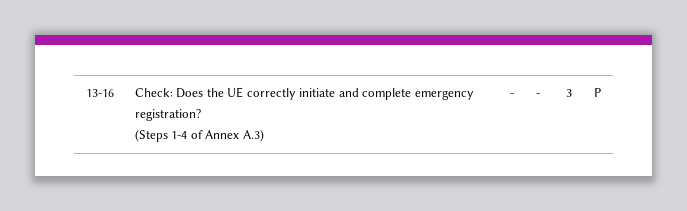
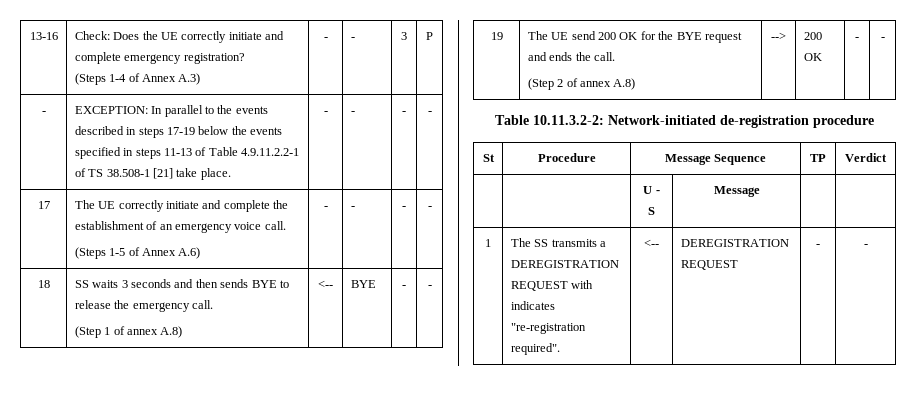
(601, 92) none -> [41,111,46,114] [74,105,268,117] [74,126,283,138] [74,147,300,159] [74,168,231,180] [323,111,328,114] [350,111,355,114] [402,111,406,114] [427,111,432,114] [37,201,50,209] [74,200,289,212] [74,221,286,233] [74,247,201,259] [323,206,328,209] [350,206,355,209] [402,206,406,209] [427,206,432,209] [37,280,50,288] [74,279,289,288] [74,300,214,312] [74,326,183,338] [318,280,333,288] [350,280,376,288] [402,285,406,288] [427,285,432,288] [490,32,503,40] [527,31,742,43] [527,52,616,61] [527,78,636,90] [771,32,786,40] [803,32,822,40] [803,53,822,61] [855,37,859,40] [880,37,885,40] [495,115,874,128] [482,154,495,162] [537,153,596,162] [664,154,767,165] [810,154,826,162] [845,153,887,162] [643,186,660,194] [648,207,655,215] [713,186,760,197] [485,239,491,247] [510,238,607,247] [510,260,619,268] [510,280,594,291] [510,301,555,310] [510,323,586,334] [510,343,560,355] [644,239,659,247] [680,239,789,247] [680,260,738,270] [816,244,820,247] [863,244,868,247] // - | EXCEPTION: In parallel to the events described in steps 17-19 below the events specified in steps 11-13 of Table 4.9.11.2.2-1 of TS 38.508-1 [21] take place. | - | - | - | - // 17 | The UE correctly initiate and complete the establishment of an emergency voice call. // (Steps 1-5 of Annex A.6) | - | - | - | - // 18 | SS waits 3 seconds and then sends BYE to release the emergency call. // (Step 1 of annex A.8) | <-- | BYE | - | - // 19 | The UE send 200 OK for the BYE request and ends the call. // (Step 2 of annex A.8) | --> | 200 OK | - | - // Table 10.11.3.2-2: Network-initiated de-registration procedure // St | Procedure | Message Sequence | TP | Verdict // | | U - S | Message | | // 1 | The SS transmits a DEREGISTRATION REQUEST with indicates "re-registration required". | <-- | DEREGISTRATION REQUEST | - | -

